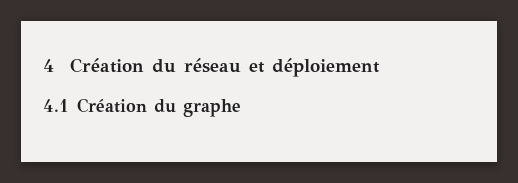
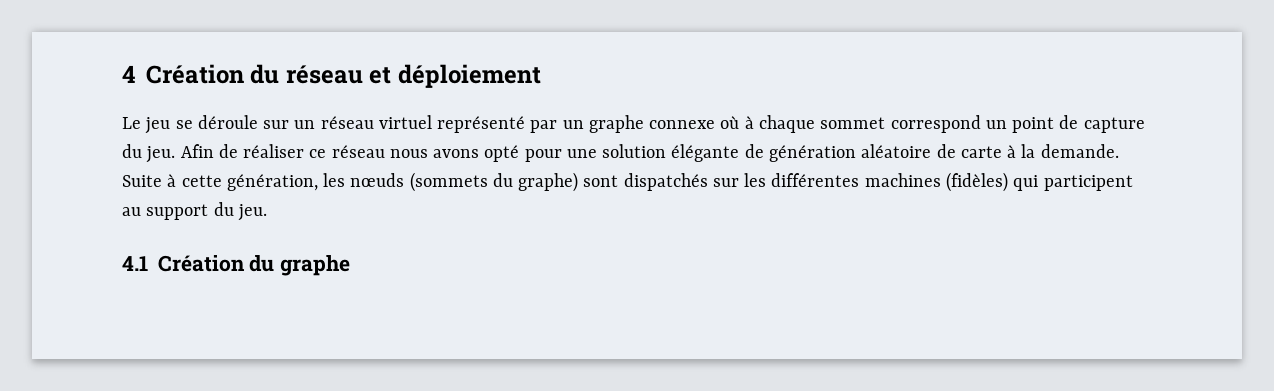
(380, 67) none -> [122,115,1145,134] [122,144,1119,163] [122,172,1133,192] [122,202,267,221] // Le jeu se déroule sur un réseau virtuel représenté par un graphe connexe où à chaque sommet correspond un point de capture du jeu. Afin de réaliser ce réseau nous avons opté pour une solution élégante de génération aléatoire de carte à la demande. Suite à cette génération, les nœuds (sommets du graphe) sont dispatchés sur les différentes machines (fidèles) qui participent au support du jeu.

